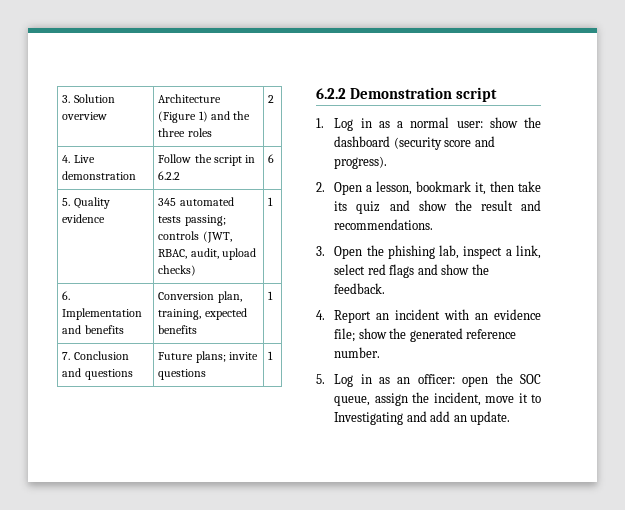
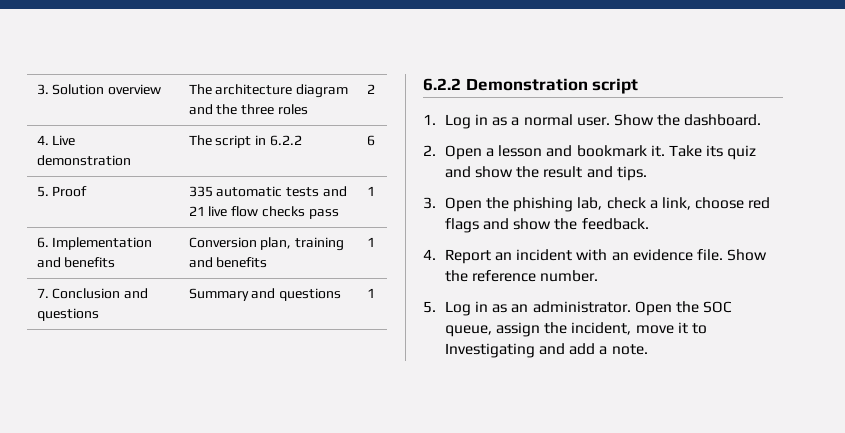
[158,94,222,103] [158,111,208,123] Architecture (Figure 1) -> [188,84,349,98] The architecture diagram
[158,154,212,163] Follow the -> [188,135,212,146] The
[73,197,110,209] [62,214,106,223] [158,197,234,206] [158,215,226,226] [158,231,232,243] [158,248,256,260] [158,265,197,276] Quality evidence | 345 automated tests passing; controls (JWT, RBAC, audit, upload checks) -> [52,186,88,197] [188,186,347,197] [188,206,339,219] Proof | 335 automatic tests and 21 live flow checks pass
[158,308,247,320] training, expected -> [295,237,345,251] [188,257,213,268] training and
[158,351,258,363] Future plans; invite -> [188,288,276,301] Summary and
[456,117,541,128] [334,136,495,150] [334,156,388,169] [316,181,541,195] user: show the dashboard (security score and progress). // 2. Open a lesson, bookmark it, then take -> [576,114,762,126] [423,145,703,160] user. Show the dashboard. // 2. Open a lesson and bookmark it. Take
[334,219,434,230] recommendations. -> [616,166,647,181] tips.
[463,246,503,259] inspect -> [606,197,646,209] check
[334,264,366,275] select -> [695,197,745,209] choose
[334,328,463,342] file; show the generated -> [697,249,768,261] [444,270,468,282] file. Show the
[417,374,489,387] officer: open -> [532,301,672,316] administrator. Open
[453,411,511,425] an update. -> [599,344,648,355] a note.

